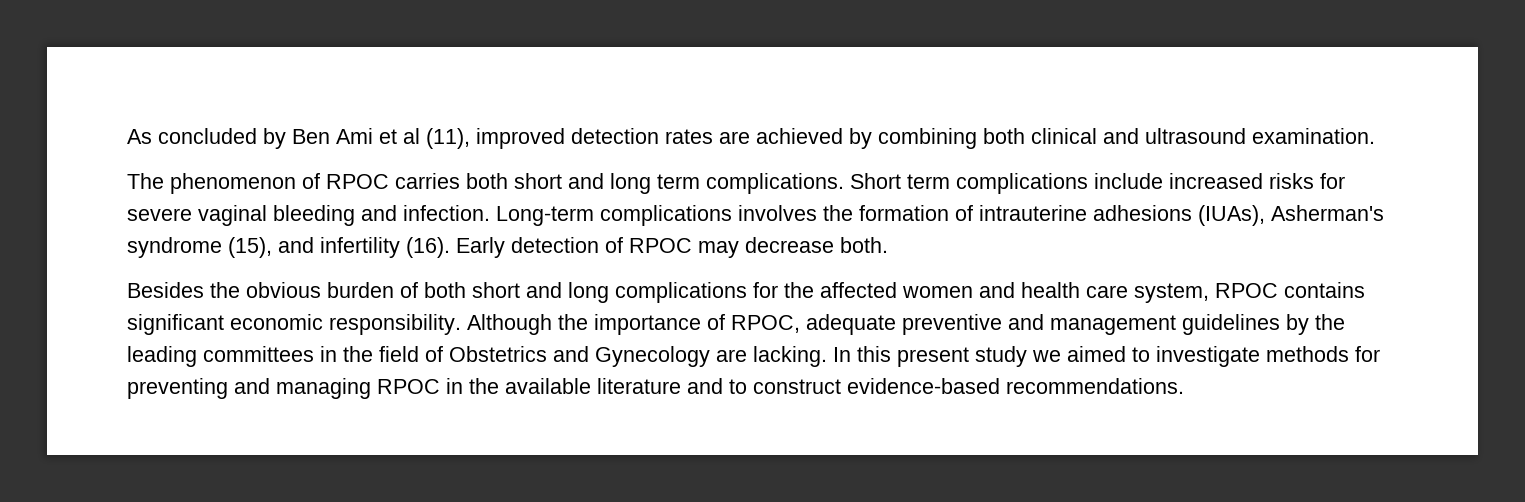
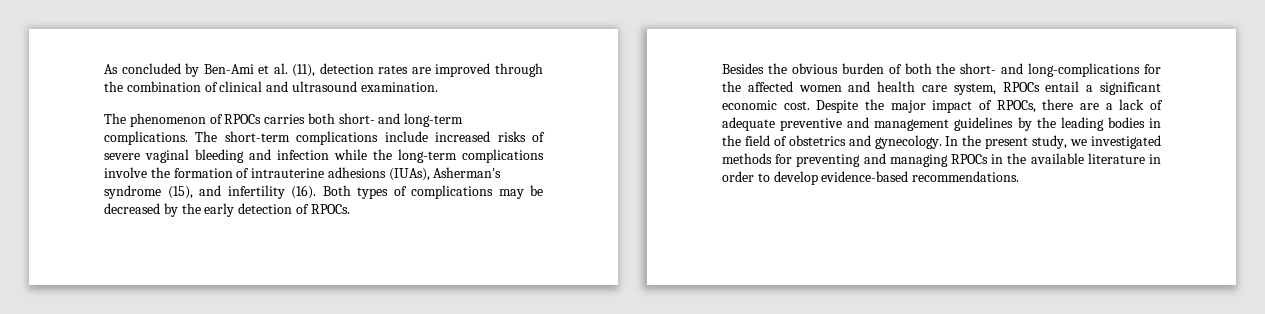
[292,128,1025,149] Ben Ami et al (11), improved detection rates are achieved by combining both -> [203,63,543,77] [104,81,218,92] Ben-Ami et al. (11), detection rates are improved through the combination of
[326,174,389,189] RPOC -> [224,114,262,124] RPOCs
[514,173,950,194] short and long term complications. Short term -> [338,113,464,127] [104,131,290,145] short- and long-term complications. The short-term
[1320,173,1345,189] for -> [532,132,545,142] of
[403,205,817,226] infection. Long-term complications involves -> [277,149,544,163] [104,167,147,178] infection while the long-term complications involve
[456,237,888,258] Early detection of RPOC may decrease both. -> [322,185,543,199] [104,203,350,217] Both types of complications may be decreased by the early detection of RPOCs.
[472,282,747,303] short and long complications -> [936,63,1141,77] the short- and long-complications
[1215,282,1365,298] [127,314,800,335] RPOC contains significant economic responsibility. Although the importance of RPOC, -> [1002,81,1161,95] [722,99,1163,113] RPOCs entail a significant economic cost. Despite the major impact of RPOCs, there are a lack of
[203,346,314,362] committees -> [1107,117,1145,128] bodies
[449,346,1260,367] Obstetrics and Gynecology are lacking. In this present study we aimed to investigate -> [788,135,1161,149] obstetrics and gynecology. In the present study, we investigated
[377,379,440,394] RPOC -> [951,154,988,164] RPOCs
[687,378,841,394] and to construct -> [1149,154,1161,164] [722,171,818,185] in order to develop

